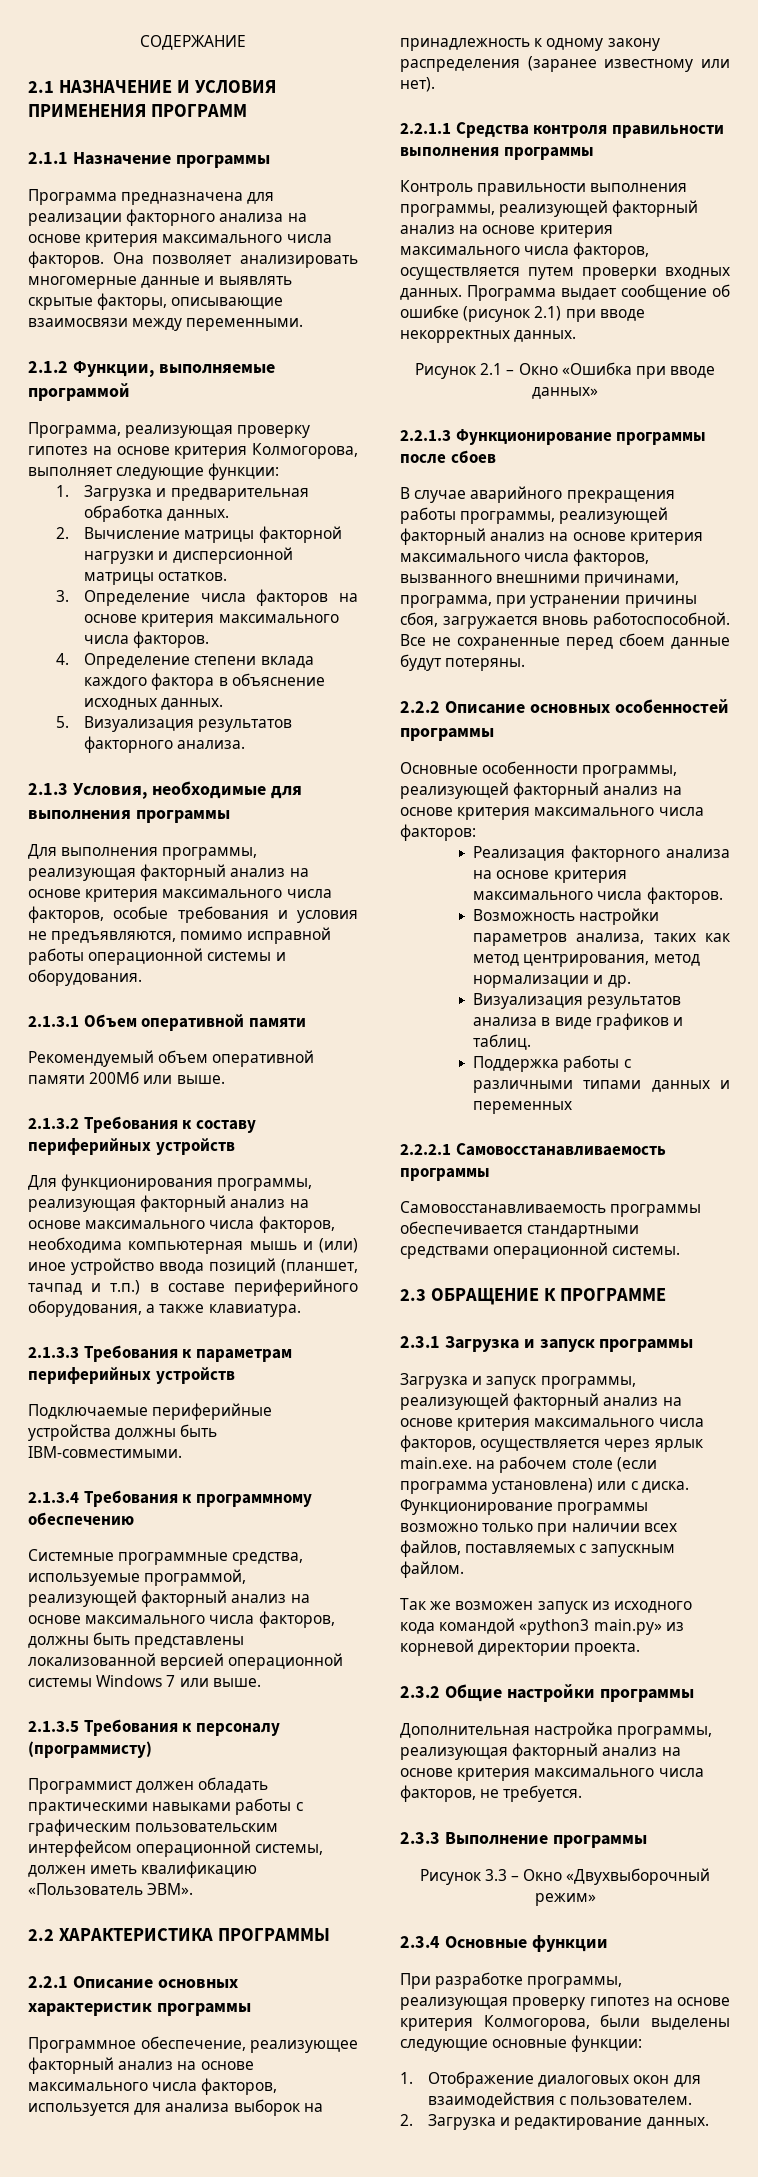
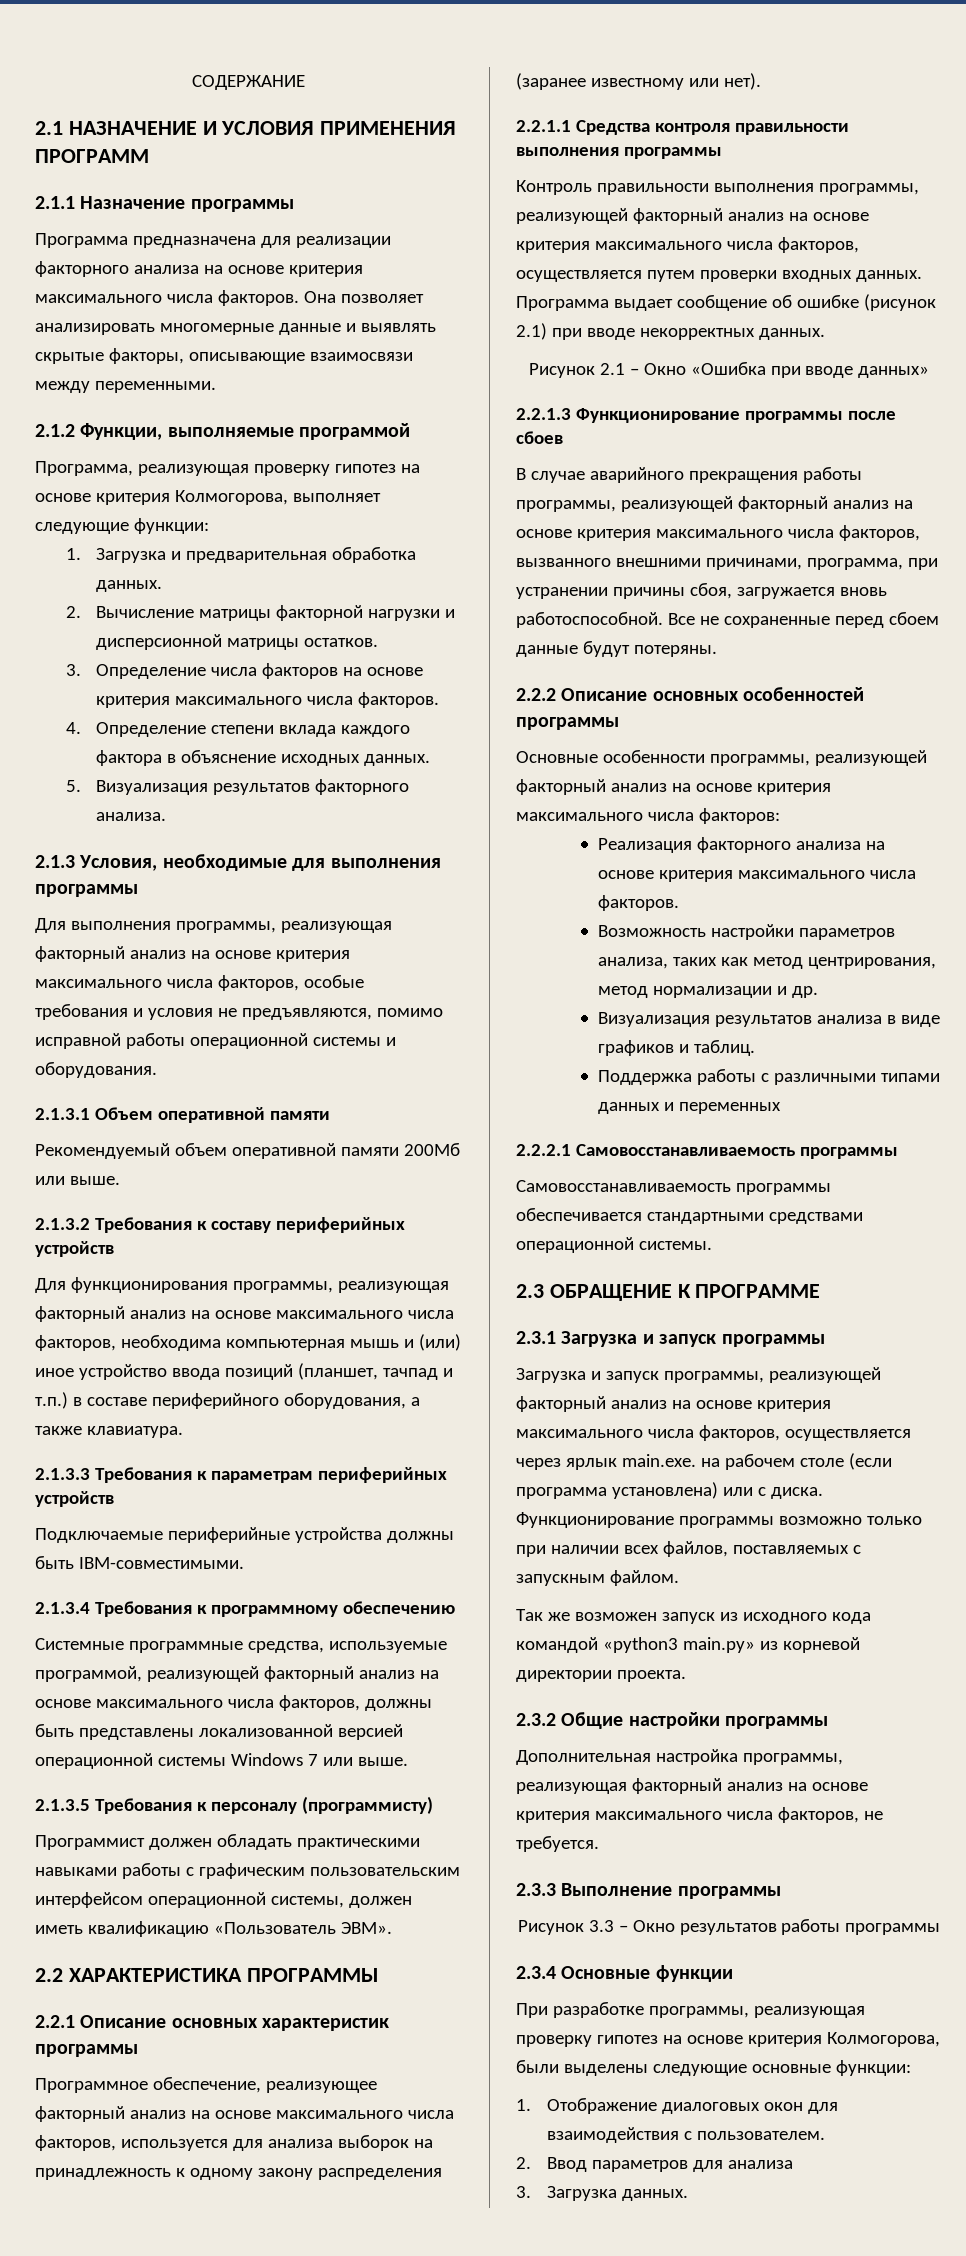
[566,1868,711,1885] [534,1893,596,1906] «Двухвыборочный режим» -> [679,1919,941,1935] результатов работы программы
[428,2114,643,2130] Загрузка и редактирование -> [546,2157,793,2172] [516,2186,617,2201] Ввод параметров для анализа // 3. Загрузка

